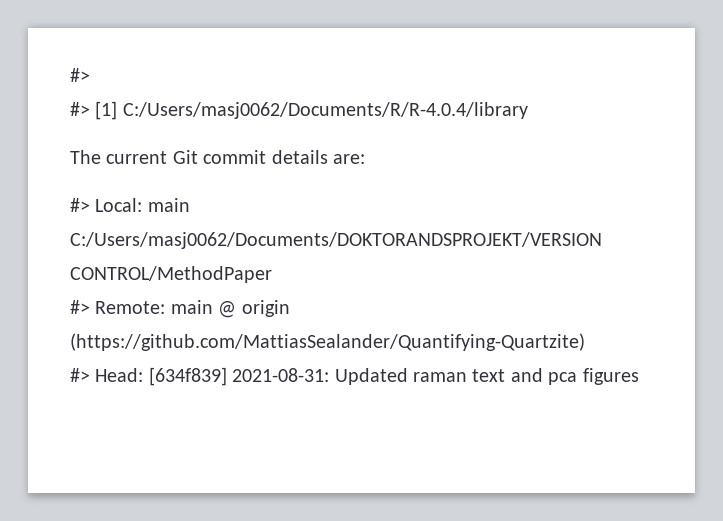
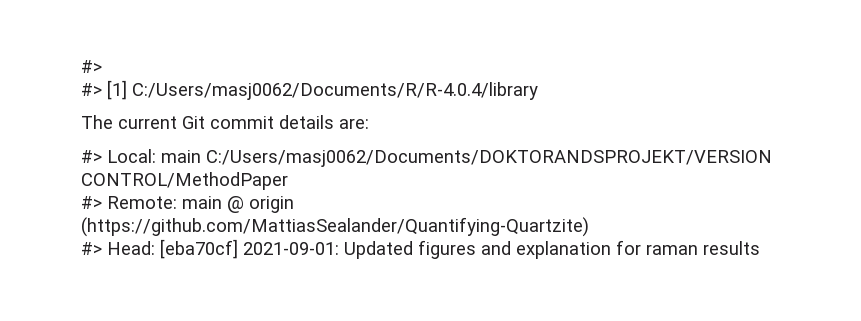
[148,367,639,386] [634f839] 2021-08-31: Updated raman text and pca figures -> [160,239,760,259] [eba70cf] 2021-09-01: Updated figures and explanation for raman results

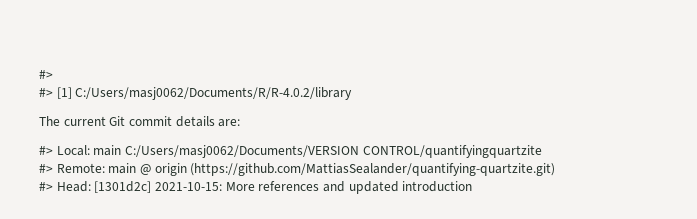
[132,82,538,100] C:/Users/masj0062/Documents/R/R-4.0.4/library -> [75,87,353,100] C:/Users/masj0062/Documents/R/R-4.0.2/library
[206,150,772,167] [81,172,288,190] C:/Users/masj0062/Documents/DOKTORANDSPROJEKT/VERSION CONTROL/MethodPaper -> [124,145,542,158] C:/Users/masj0062/Documents/VERSION CONTROL/quantifyingquartzite
[81,217,589,237] (https://github.com/MattiasSealander/Quantifying-Quartzite) -> [190,163,556,176] (https://github.com/MattiasSealander/quantifying-quartzite.git)
[160,239,760,259] [eba70cf] 2021-09-01: Updated figures and explanation for raman results -> [94,181,473,194] [1301d2c] 2021-10-15: More references and updated introduction

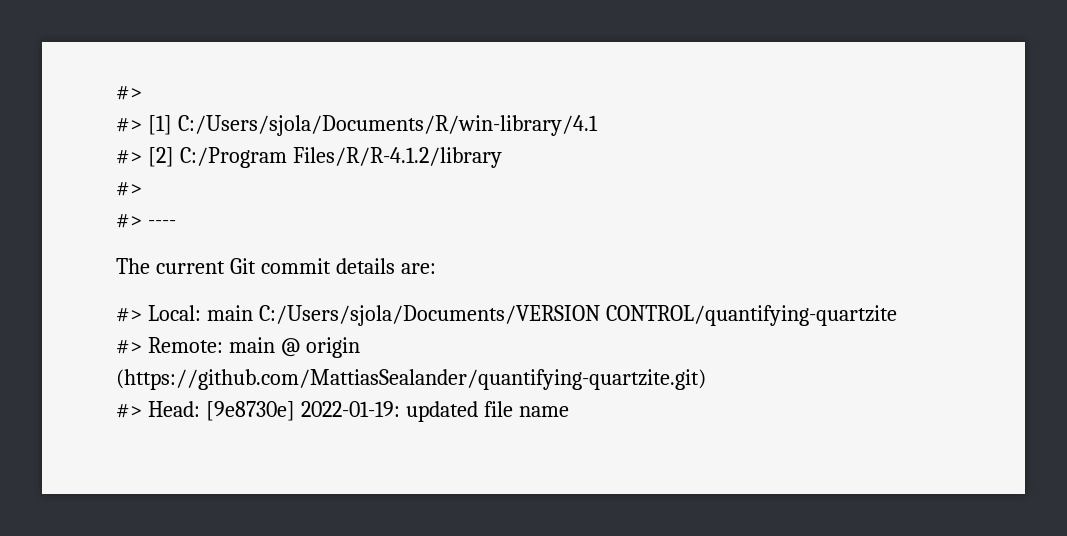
[75,87,353,100] C:/Users/masj0062/Documents/R/R-4.0.2/library -> [177,115,598,136] [116,147,502,168] [116,181,142,196] [116,213,176,228] C:/Users/sjola/Documents/R/win-library/4.1 // #> [2] C:/Program Files/R/R-4.1.2/library // #> // #> ----
[124,145,542,158] C:/Users/masj0062/Documents/VERSION CONTROL/quantifyingquartzite -> [258,305,897,326] C:/Users/sjola/Documents/VERSION CONTROL/quantifying-quartzite
[94,181,473,194] [1301d2c] 2021-10-15: More references and updated introduction -> [205,401,569,422] [9e8730e] 2022-01-19: updated file name

